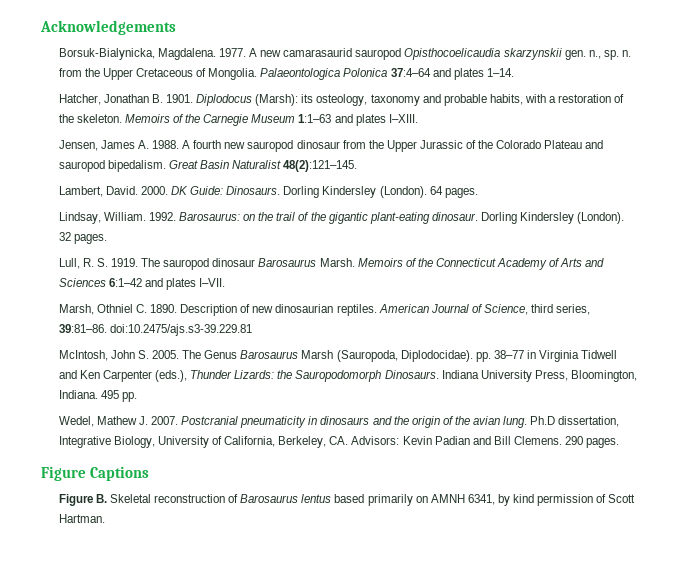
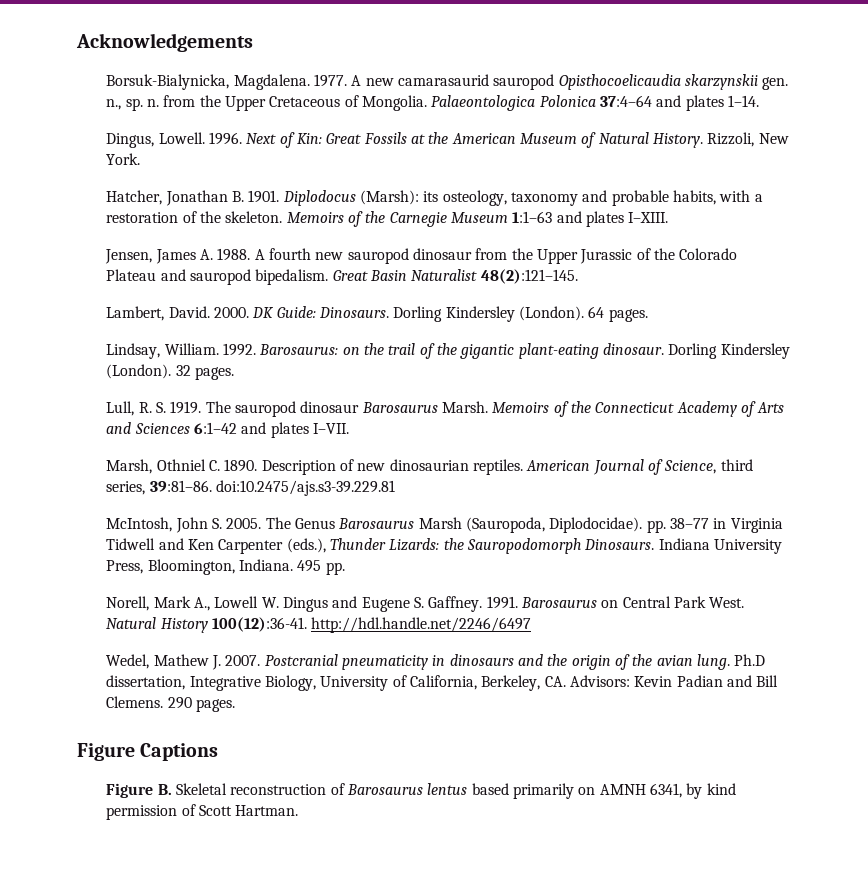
(514, 72) none -> [106,132,789,148] [106,153,141,165] // Dingus, Lowell. 1996. Next of Kin: Great Fossils at the American Museum of Natural History. Rizzoli, New York.
(137, 397) none -> [106,596,745,612] [106,617,532,633] // Norell, Mark A., Lowell W. Dingus and Eugene S. Gaffney. 1991. Barosaurus on Central Park West. Natural History 100(12):36-41. http://hdl.handle.net/2246/6497

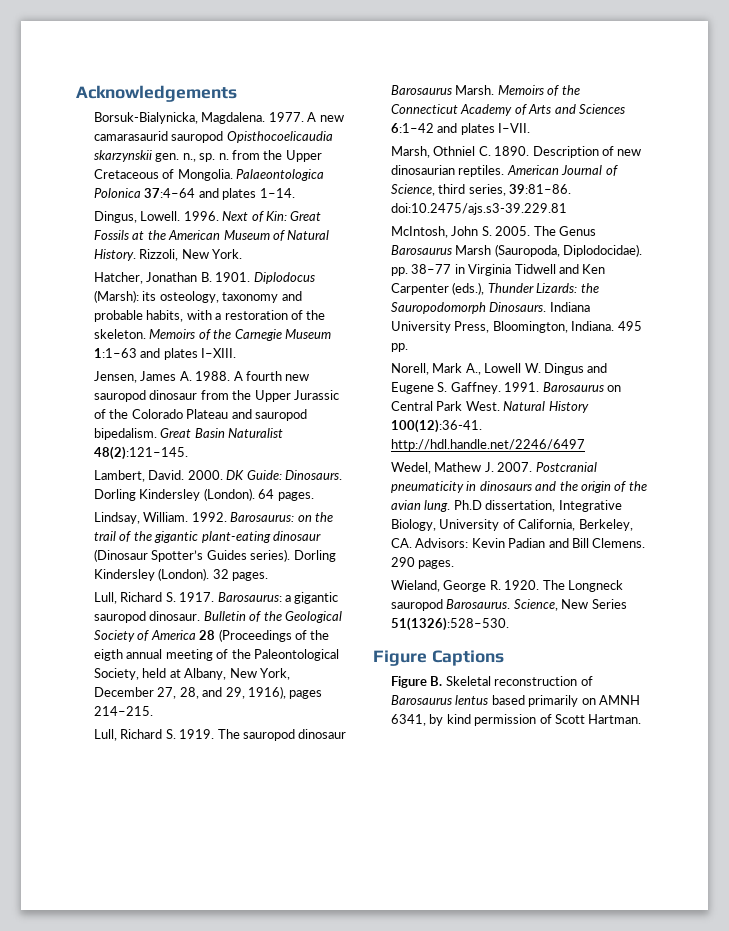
[602,343,664,355] dinosaur. -> [272,531,321,541] [94,549,291,562] dinosaur (Dinosaur Spotter’s Guides series).
[138,402,152,413] R. -> [120,592,339,604] [94,611,342,623] [94,629,330,642] [94,649,339,661] [94,668,290,680] [94,686,323,699] [94,706,154,716] [94,729,163,741] Richard S. 1917. Barosaurus: a gigantic sauropod dinosaur. Bulletin of the Geological Society of America 28 (Proceedings of the eigth annual meeting of the Paleontological Society, held at Albany, New York, December 27, 28, and 29, 1916), pages 214–215. // Lull, Richard
(236, 705) none -> [391,580,623,592] [391,599,627,611] [391,617,510,631] // Wieland, George R. 1920. The Longneck sauropod Barosaurus. Science, New Series 51(1326):528–530.

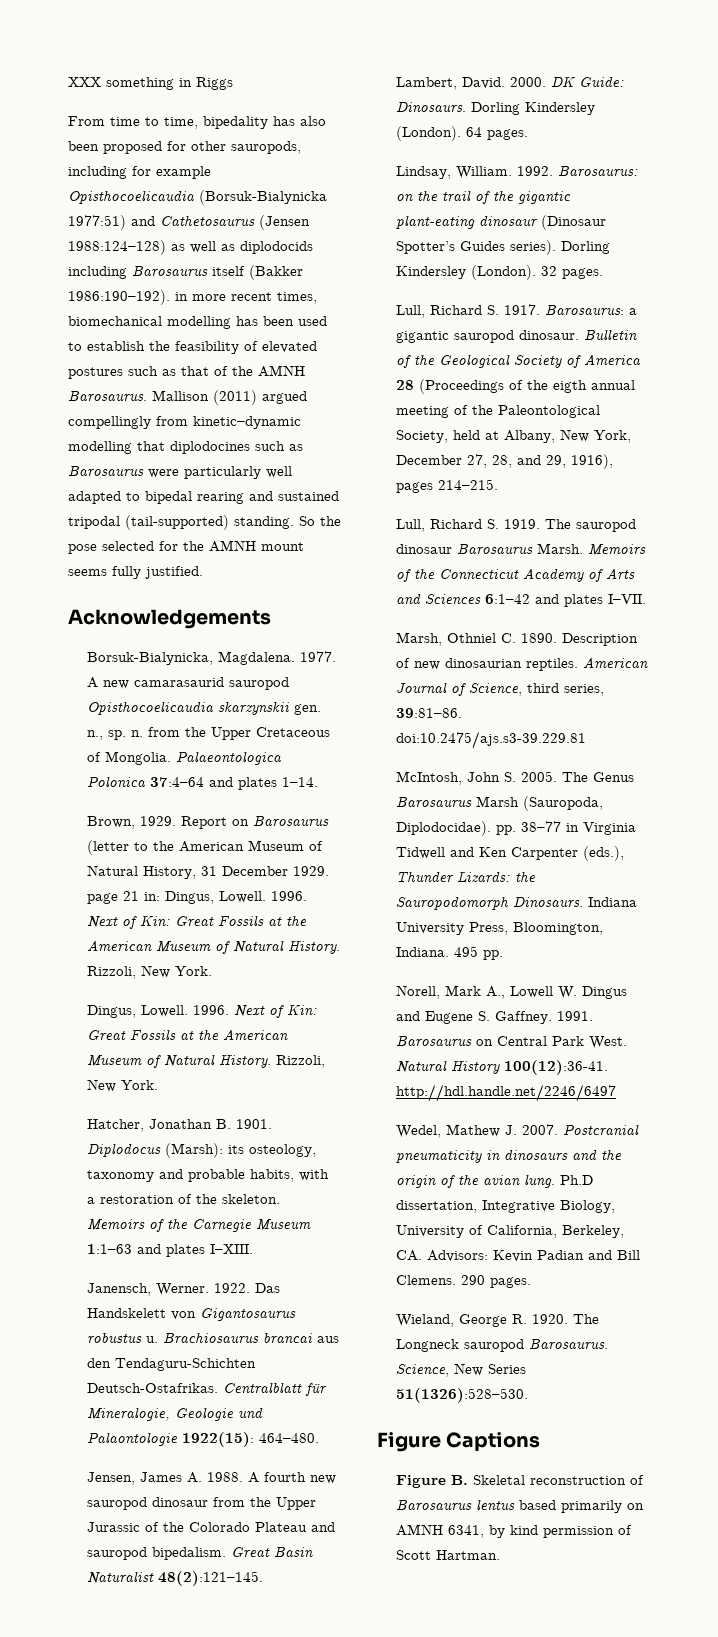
(76, 93) none -> [68,77,233,90] [68,116,326,129] [68,141,301,154] [68,166,211,179] [68,190,327,205] [68,215,310,230] [68,240,313,255] [68,265,303,280] [68,290,317,305] [68,316,327,329] [68,341,317,354] [68,365,305,379] [68,390,307,405] [68,416,301,429] [68,441,303,454] [68,466,292,479] [68,491,339,504] [68,515,341,530] [68,540,304,554] [68,566,203,579] XXX something in Riggs // From time to time, bipedality has also been proposed for other sauropods, including for example Opisthocoelicaudia (Borsuk-Bialynicka 1977:51) and Cathetosaurus (Jensen 1988:124–128) as well as diplodocids including Barosaurus itself (Bakker 1986:190–192). in more recent times, biomechanical modelling has been used to establish the feasibility of elevated postures such as that of the AMNH Barosaurus. Mallison (2011) argued compellingly from kinetic–dynamic modelling that diplodocines such as Barosaurus were particularly well adapted to bipedal rearing and sustained tripodal (tail-supported) standing. So the pose selected for the AMNH mount seems fully justified. //
(295, 193) none -> [87,816,330,829] [87,840,324,855] [87,865,330,879] [87,891,308,904] [87,915,308,929] [87,940,341,954] [87,965,213,979] // Brown, 1929. Report on Barosaurus (letter to the American Museum of Natural History, 31 December 1929. page 21 in: Dingus, Lowell. 1996. Next of Kin: Great Fossils at the American Museum of Natural History. Rizzoli, New York.
(237, 353) none -> [87,1283,281,1296] [87,1308,297,1321] [87,1332,340,1344] [87,1358,257,1371] [87,1382,328,1396] [87,1407,264,1421] [87,1432,320,1447] // Janensch, Werner. 1922. Das Handskelett von Gigantosaurus robustus u. Brachiosaurus brancai aus den Tendaguru-Schichten Deutsch-Ostafrikas. Centralblatt für Mineralogie, Geologie und Palaontologie 1922(15): 464–480.

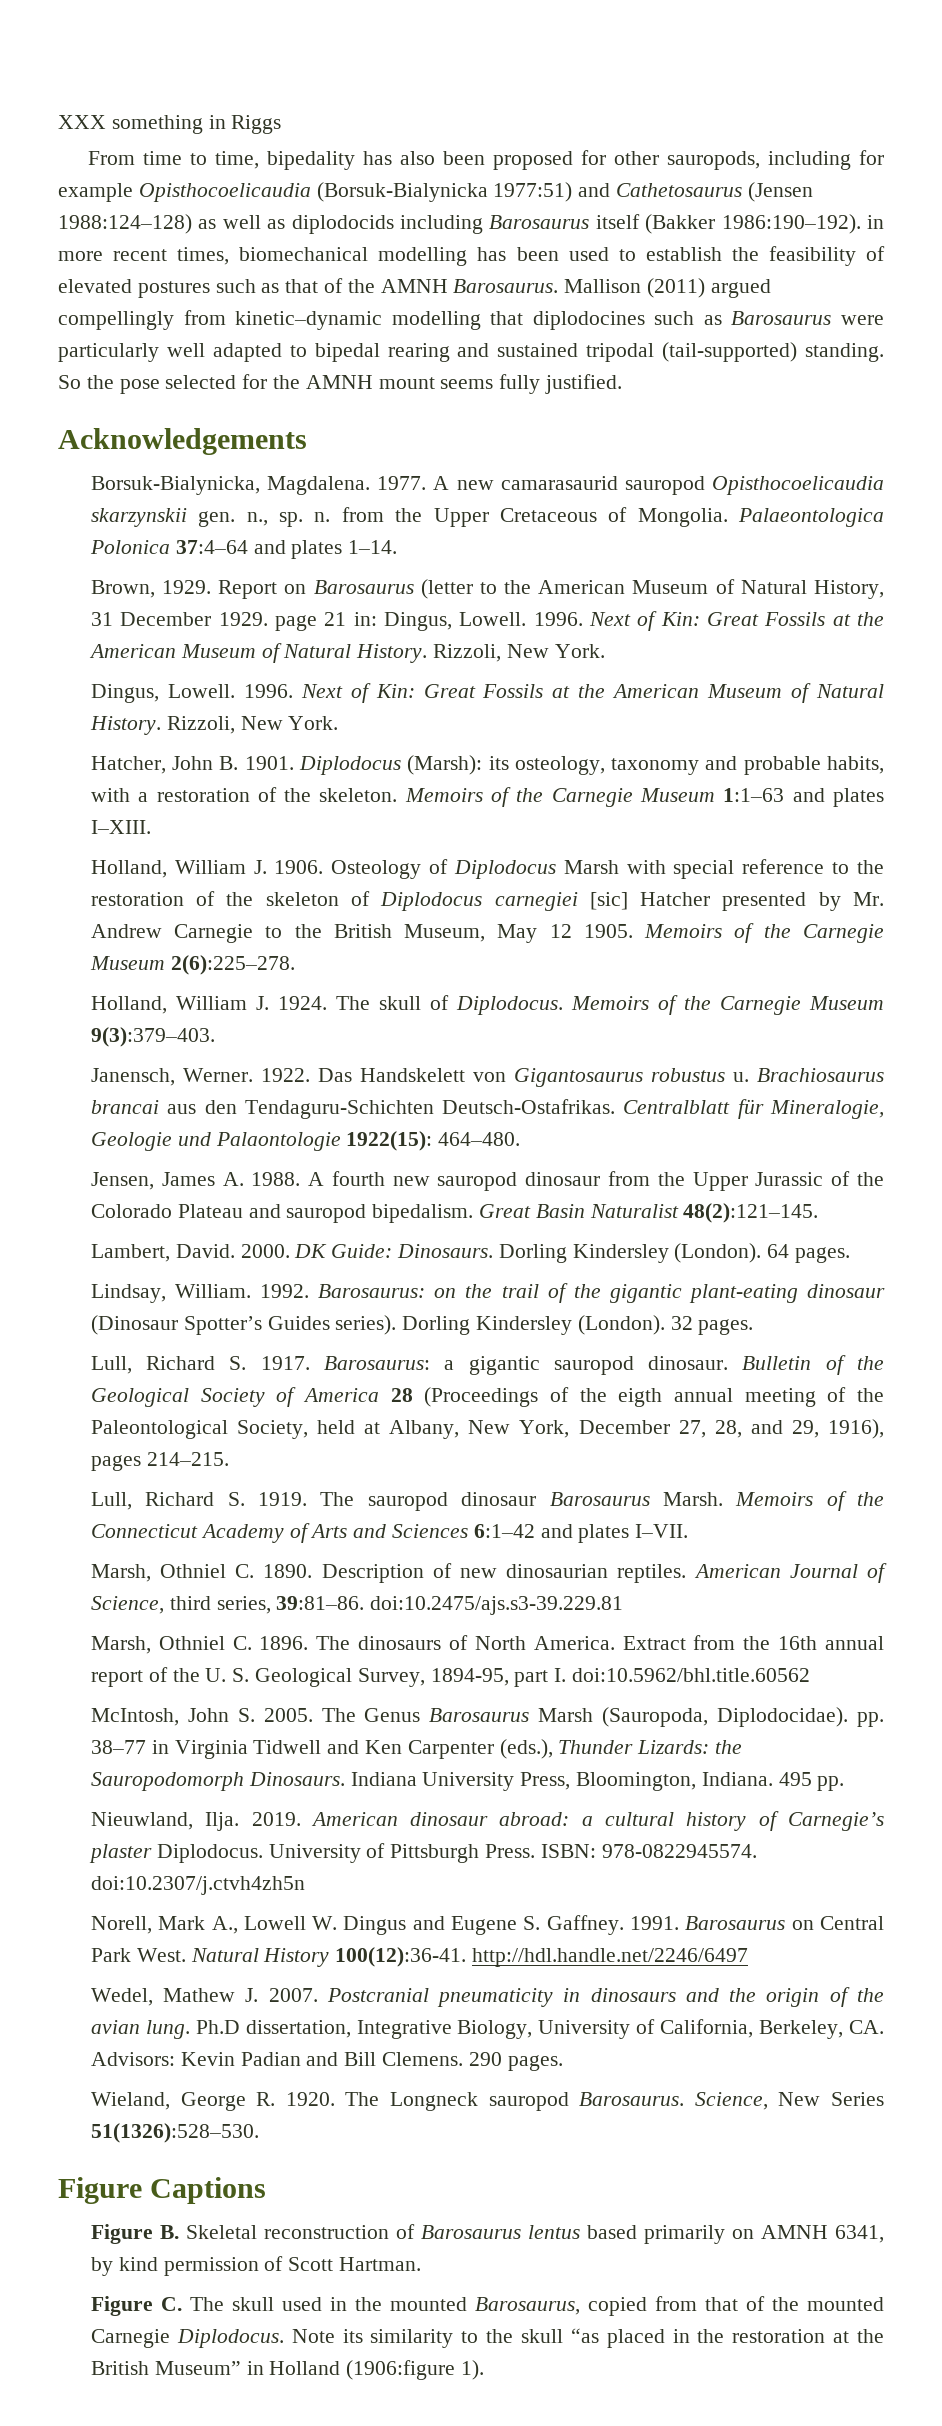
[149,1119,213,1129] Jonathan -> [172,756,214,770] John
(254, 1249) none -> [90,859,885,879] [90,891,884,911] [90,923,884,943] [89,955,295,975] [90,995,884,1015] [90,1027,215,1047] // Holland, William J. 1906. Osteology of Diplodocus Marsh with special reference to the restoration of the skeleton of Diplodocus carnegiei [sic] Hatcher presented by Mr. Andrew Carnegie to the British Museum, May 12 1905. Memoirs of the Carnegie Museum 2(6):225–278. // Holland, William J. 1924. The skull of Diplodocus. Memoirs of the Carnegie Museum 9(3):379–403.
(587, 740) none -> [90,1635,884,1654] [90,1667,810,1687] // Marsh, Othniel C. 1896. The dinosaurs of North America. Extract from the 16th annual report of the U. S. Geological Survey, 1894-95, part I. doi:10.5962/bhl.title.60562
(504, 955) none -> [90,1811,884,1831] [88,1843,757,1863] [90,1876,305,1895] // Nieuwland, Ilja. 2019. American dinosaur abroad: a cultural history of Carnegie’s plaster Diplodocus. University of Pittsburgh Press. ISBN: 978-0822945574. doi:10.2307/j.ctvh4zh5n
(501, 1555) none -> [90,2296,884,2316] [90,2328,884,2348] [90,2360,484,2380] // Figure C. The skull used in the mounted Barosaurus, copied from that of the mounted Carnegie Diplodocus. Note its similarity to the skull “as placed in the restoration at the British Museum” in Holland (1906:figure 1).

